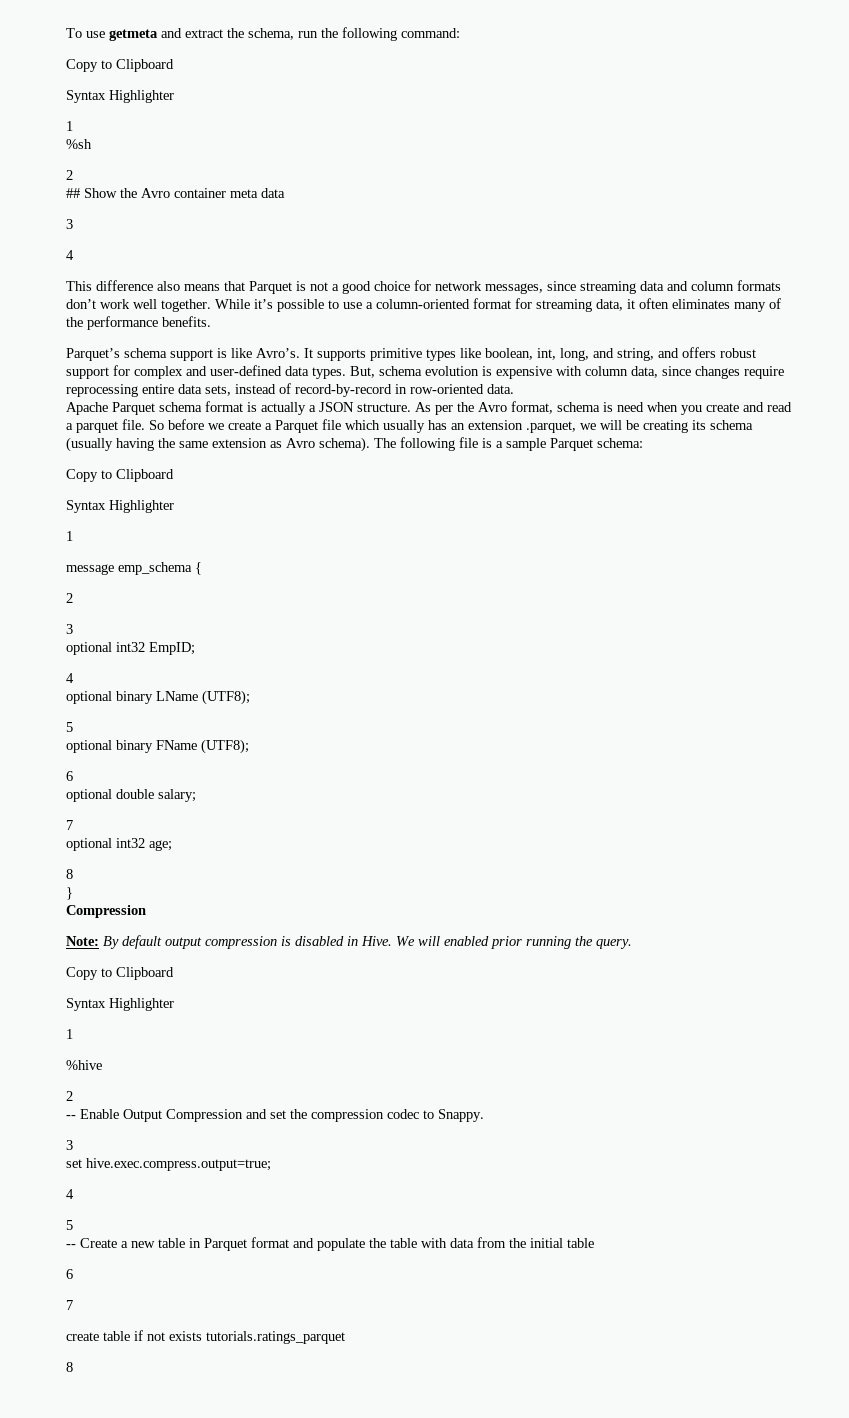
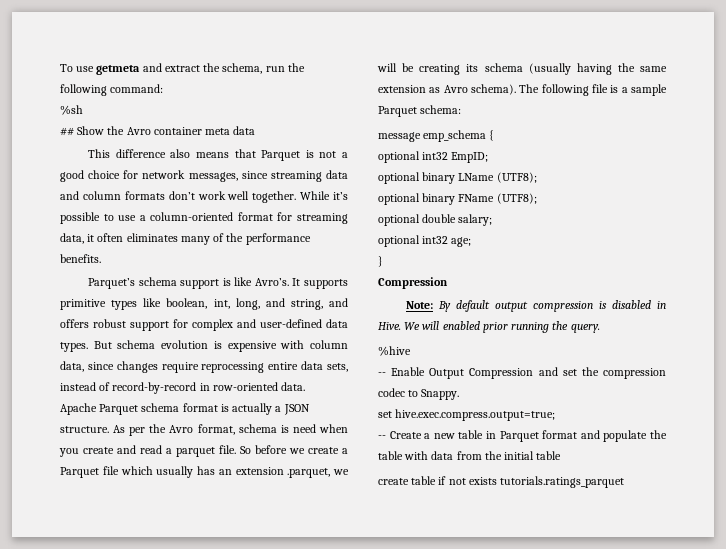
[66,59,174,72] [66,90,174,103] [66,121,73,131] // Copy to Clipboard // Syntax Highlighter // 1 -> (164, 88) none
[66,170,73,180] // 2 -> (83, 110) none
[66,219,73,229] [66,250,74,260] // 3 // 4 -> (256, 130) none
[350,366,375,378] But, -> [93,341,112,349] But
[66,469,174,482] [66,500,174,513] [66,531,73,541] // Copy to Clipboard // Syntax Highlighter // 1 -> (462, 109) none
[66,593,73,603] [66,624,73,634] // 2 // 3 -> (495, 135) none
[66,673,74,683] // 4 -> (489, 157) none
[66,722,73,732] // 5 -> (537, 177) none
[66,771,73,781] // 6 -> (537, 198) none
[66,820,73,830] // 7 -> (493, 220) none
[66,869,73,879] // 8 -> (472, 242) none
[66,967,174,980] [66,998,174,1011] [66,1029,73,1039] // Copy to Clipboard // Syntax Highlighter // 1 -> (600, 328) none
[66,1091,73,1101] // 2 -> (411, 351) none
[66,1140,73,1150] // 3 -> (460, 394) none
[66,1189,74,1199] [66,1220,73,1230] // 4 // 5 -> (556, 415) none
[66,1269,73,1279] [66,1300,73,1310] // 6 // 7 -> (562, 455) none
[66,1362,73,1372] // 8 -> (625, 482) none

